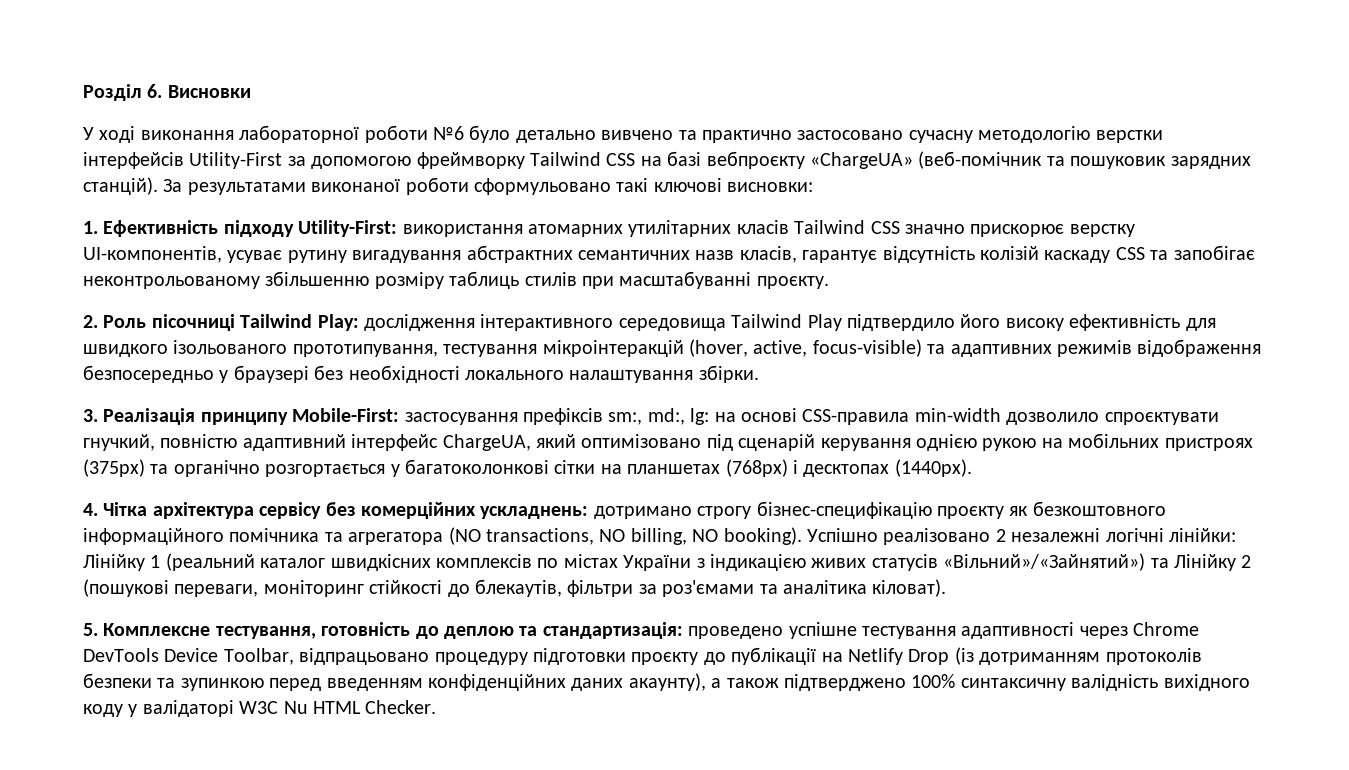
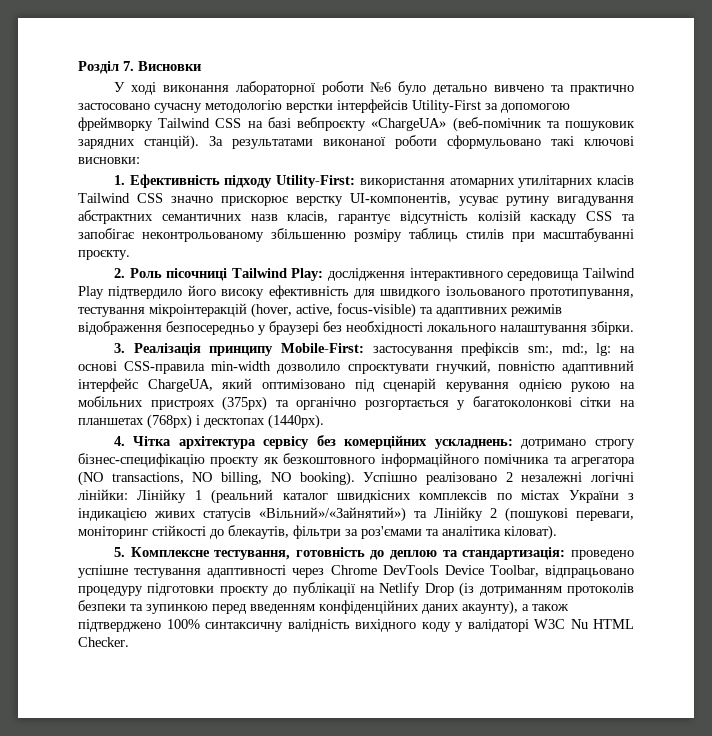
[147,84,163,98] 6. -> [123,61,134,71] 7.

